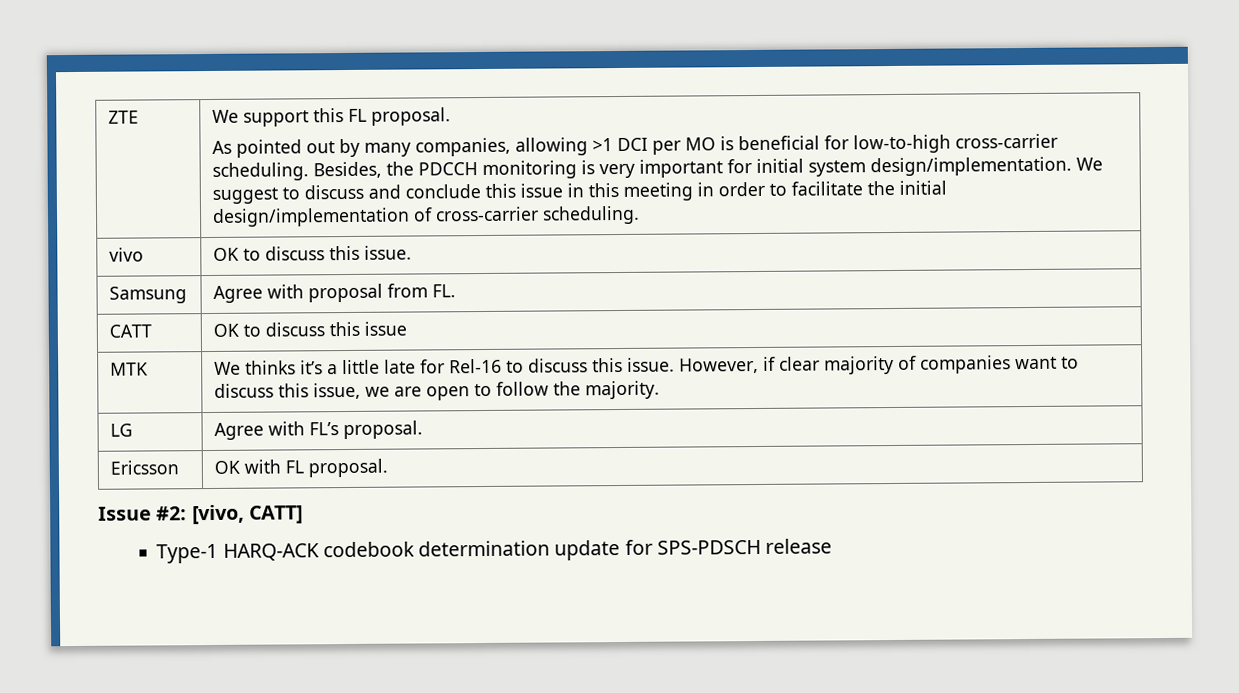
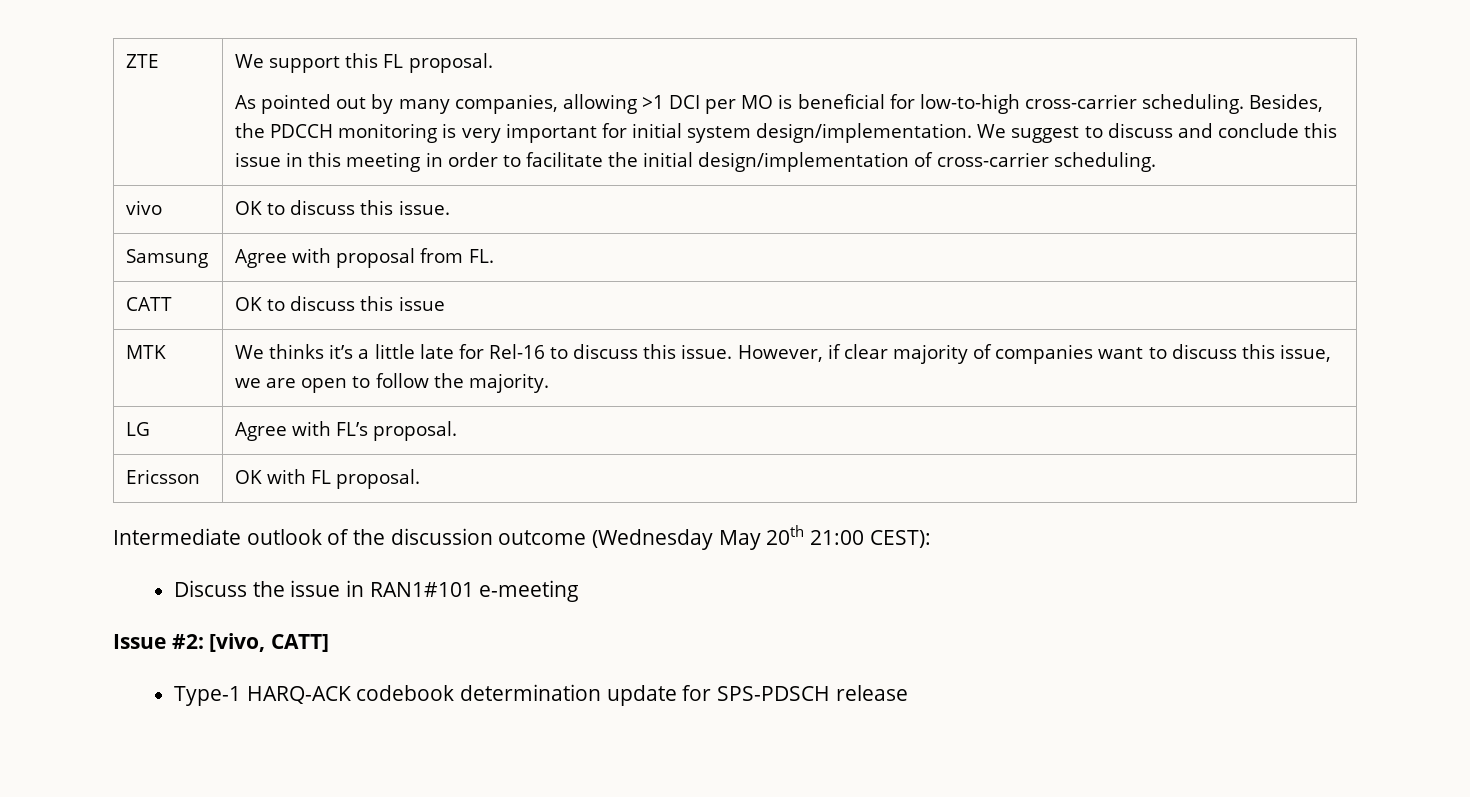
(389, 468) none -> [113,525,931,550] [174,580,580,602] // Intermediate outlook of the discussion outcome (Wednesday May 20th 21:00 CEST): // Discuss the issue in RAN1#101 e-meeting

